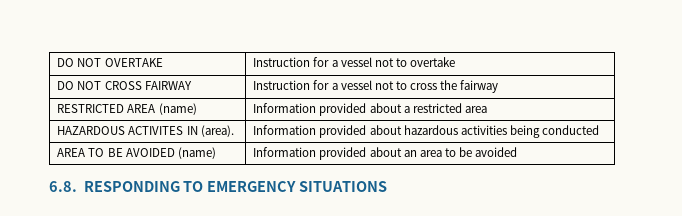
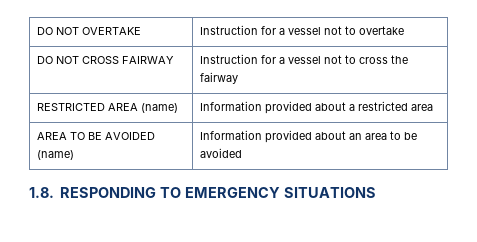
[57,125,234,137] [253,125,599,138] // HAZARDOUS ACTIVITES IN (area). | Information provided about hazardous activities being conducted -> (433, 107) none
[49,181,77,192] 6.8. -> [29,187,54,198] 1.8.

